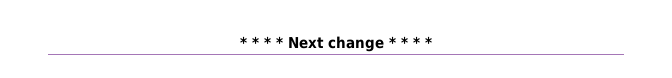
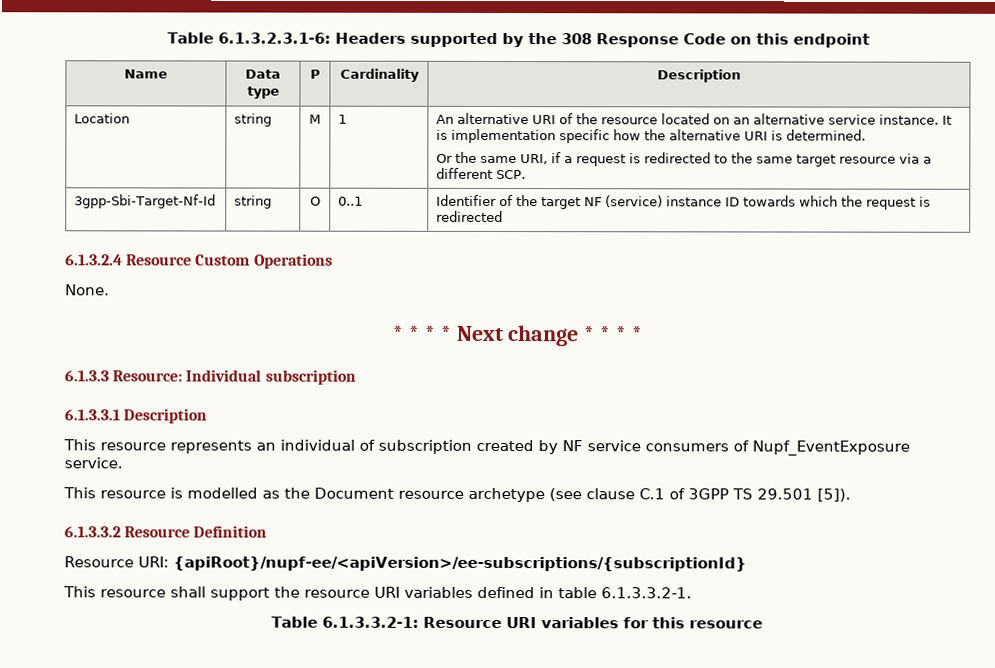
(240, 42) none -> [166,32,870,48] [124,69,168,79] [245,69,281,79] [246,86,280,99] [309,69,321,79] [339,68,420,82] [657,69,742,83] [74,113,131,124] [234,113,273,127] [309,114,321,124] [338,114,348,124] [436,112,953,125] [436,128,867,144] [436,151,933,167] [436,167,527,180] [74,194,217,209] [234,195,273,209] [309,196,321,206] [338,196,364,206] [436,194,932,210] [436,210,504,223] [65,253,333,269] [65,284,110,296] Table 6.1.3.2.3.1-6: Headers supported by the 308 Response Code on this endpoint // Name | Data type | P | Cardinality | Description // Location | string | M | 1 | An alternative URI of the resource located on an alternative service instance. It is implementation specific how the alternative URI is determined. // Or the same URI, if a request is redirected to the same target resource via a different SCP. // 3gpp-Sbi-Target-Nf-Id | string | O | 0..1 | Identifier of the target NF (service) instance ID towards which the request is redirected // 6.1.3.2.4 Resource Custom Operations // None. //
(432, 42) none -> [64,369,356,385] [64,408,208,424] [63,439,910,456] [64,457,123,469] [63,487,851,503] [64,525,268,538] [64,556,747,572] [63,586,692,601] [271,616,763,629] // 6.1.3.3 Resource: Individual subscription // 6.1.3.3.1 Description // This resource represents an individual of subscription created by NF service consumers of Nupf_EventExposure service. // This resource is modelled as the Document resource archetype (see clause C.1 of 3GPP TS 29.501 [5]). // 6.1.3.3.2 Resource Definition // Resource URI: {apiRoot}/nupf-ee/<apiVersion>/ee-subscriptions/{subscriptionId} // This resource shall support the resource URI variables defined in table 6.1.3.3.2-1. // Table 6.1.3.3.2-1: Resource URI variables for this resource

